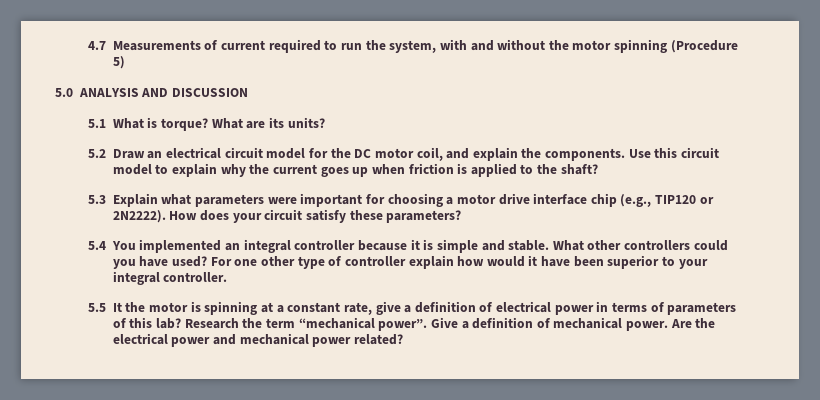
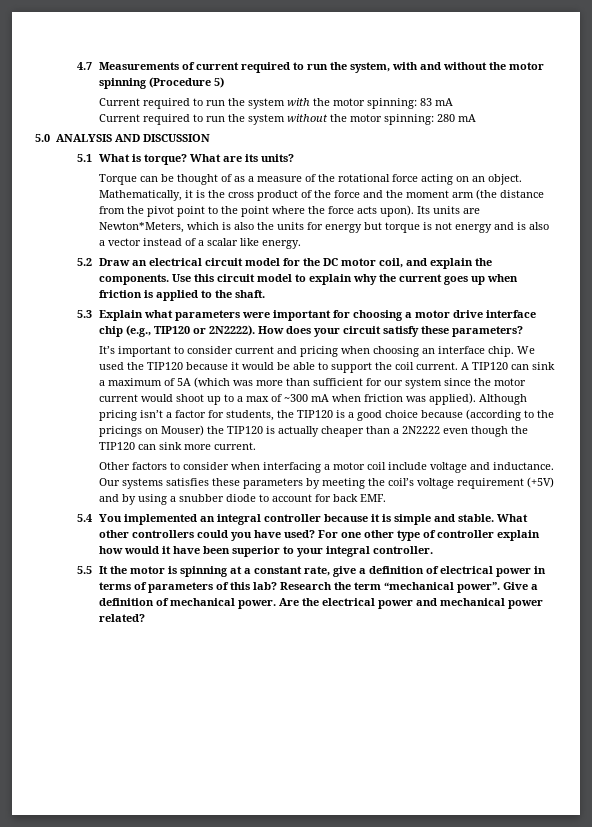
(125, 62) none -> [98,98,453,109] [98,114,476,125] // Current required to run the system with the motor spinning: 83 mA // Current required to run the system without the motor spinning: 280 mA
(325, 122) none -> [98,174,522,185] [98,189,544,201] [98,205,480,217] [98,222,549,233] [98,238,301,249] // Torque can be thought of as a measure of the rotational force acting on an object. Mathematically, it is the cross product of the force and the moment arm (the distance from the pivot point to the point where the force acts upon). Its units are Newton*Meters, which is also the units for energy but torque is not energy and is also a vector instead of a scalar like energy.
[560,164,598,175] shaft? -> [234,290,265,298] shaft.
(462, 216) none -> [98,346,535,357] [98,362,555,373] [98,377,526,389] [98,393,527,405] [98,409,554,421] [98,425,528,437] [98,442,256,450] [98,462,554,473] [98,477,554,489] [98,494,386,505] // It’s important to consider current and pricing when choosing an interface chip. We used the TIP120 because it would be able to support the coil current. A TIP120 can sink a maximum of 5A (which was more than sufficient for our system since the motor current would shoot up to a max of ~300 mA when friction was applied). Although pricing isn’t a factor for students, the TIP120 is a good choice because (according to the pricings on Mouser) the TIP120 is actually cheaper than a 2N2222 even though the TIP120 can sink more current. // Other factors to consider when interfacing a motor coil include voltage and inductance. Our systems satisfies these parameters by meeting the coil’s voltage requirement (+5V) and by using a snubber diode to account for back EMF.

